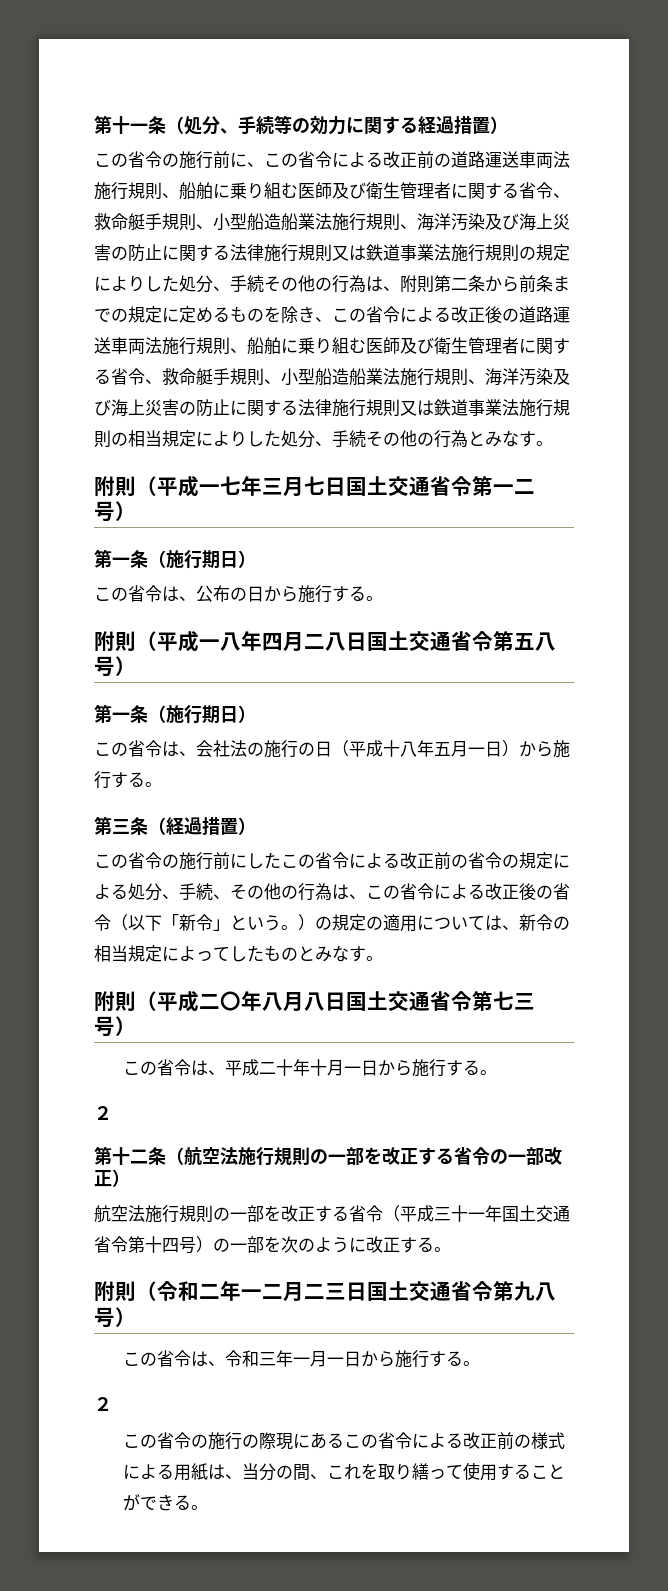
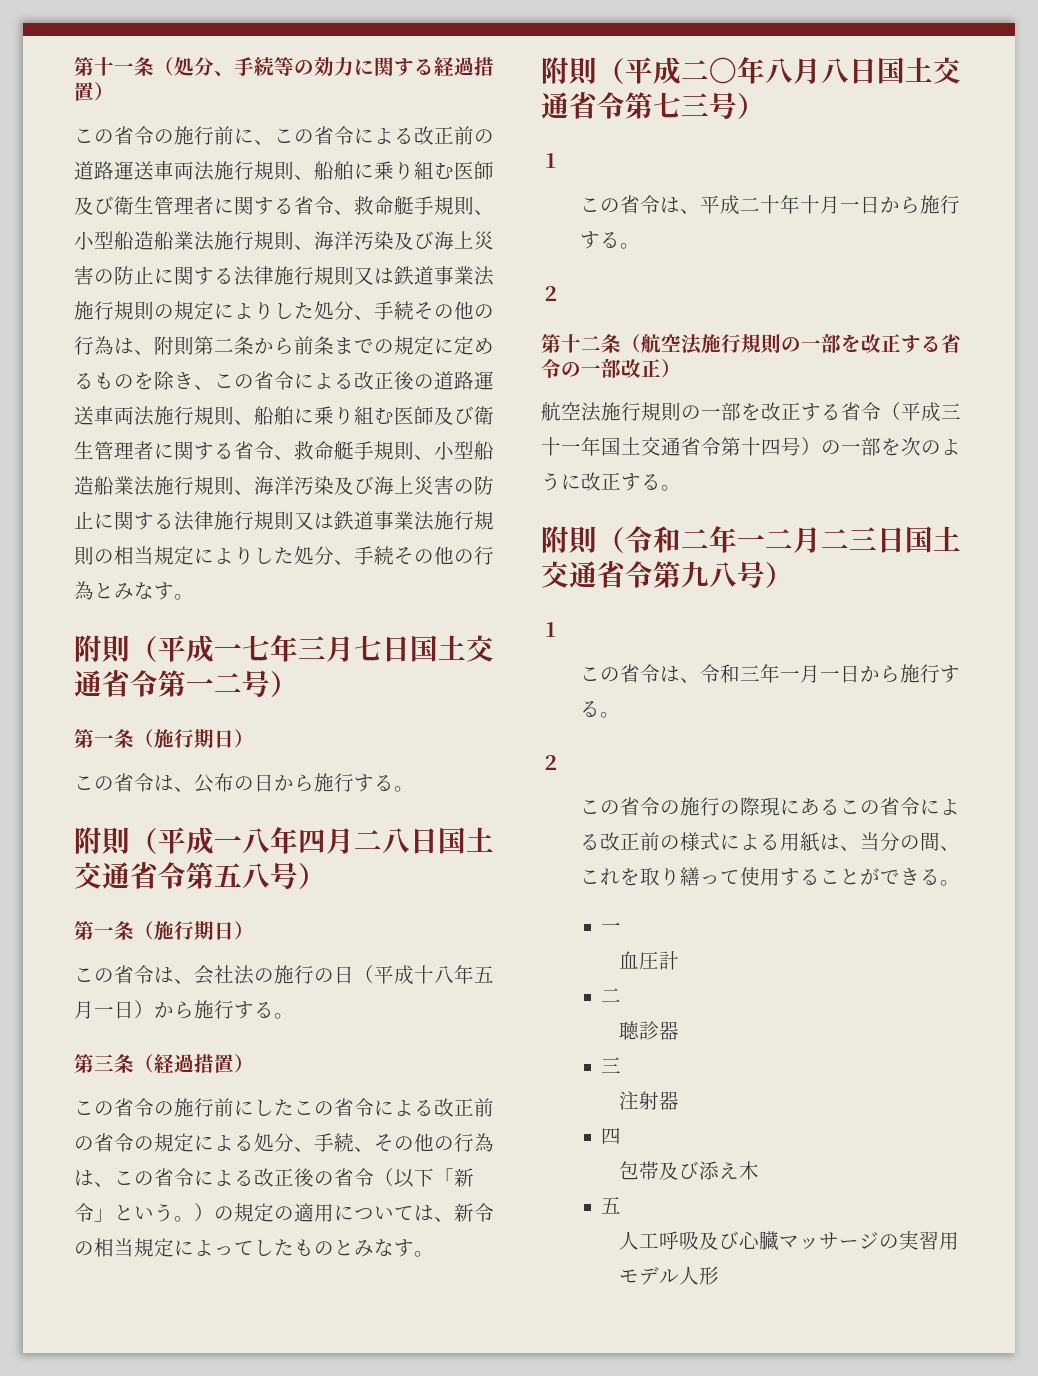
(136, 1026) none -> [541,153,561,168] // １
(136, 1317) none -> [541,622,561,637] // １
(208, 1507) none -> [601,922,622,933] [618,951,679,970] [601,988,622,1003] [618,1021,679,1040] [601,1057,622,1073] [618,1091,679,1110] [601,1128,622,1144] [618,1161,759,1180] [601,1197,622,1214] [618,1231,959,1251] [618,1266,719,1285] // 一 // 血圧計 // 二 // 聴診器 // 三 // 注射器 // 四 // 包帯及び添え木 // 五 // 人工呼吸及び心臓マッサージの実習用モデル人形

